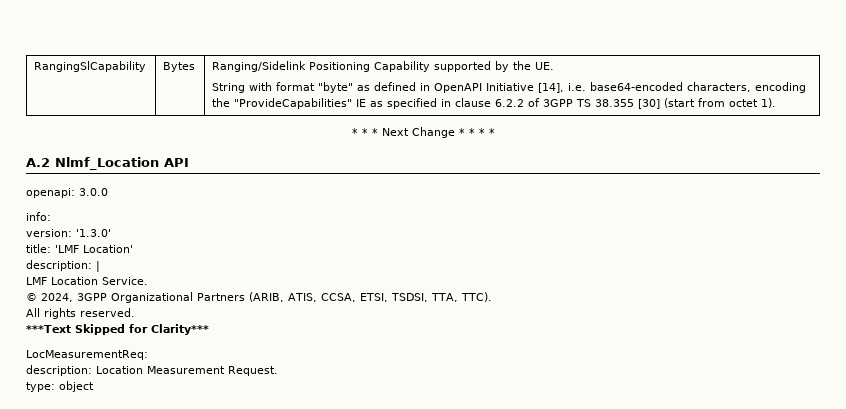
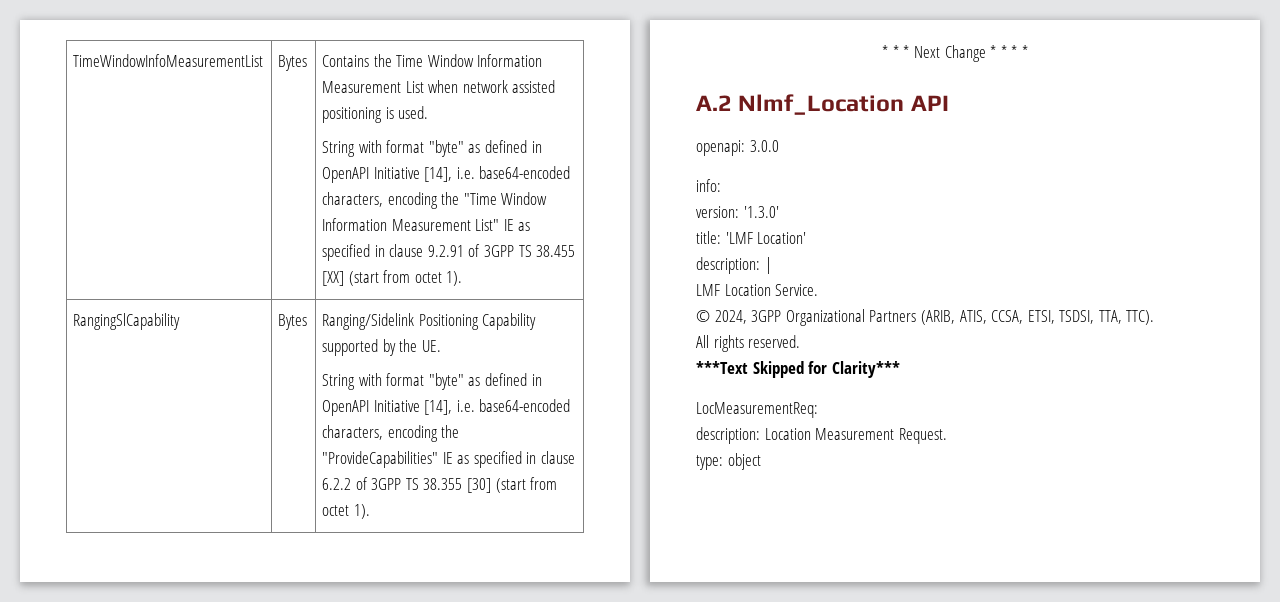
(34, 66) none -> [73,54,264,67] [278,55,308,71] [322,54,543,67] [322,80,556,93] [322,106,429,123] [322,140,542,157] [322,166,571,183] [322,192,548,209] [322,218,531,231] [322,244,576,261] [322,270,463,286] TimeWindowInfoMeasurementList | Bytes | Contains the Time Window Information Measurement List when network assisted positioning is used. // String with format "byte" as defined in OpenAPI Initiative [14], i.e. base64-encoded characters, encoding the "Time Window Information Measurement List" IE as specified in clause 9.2.91 of 3GPP TS 38.455 [XX] (start from octet 1). //

